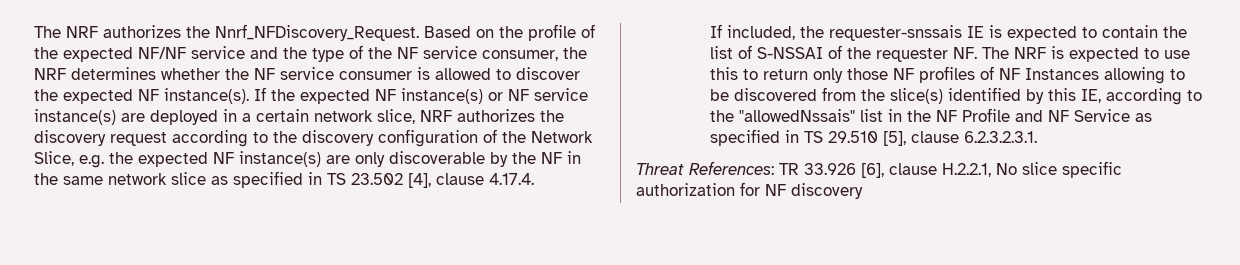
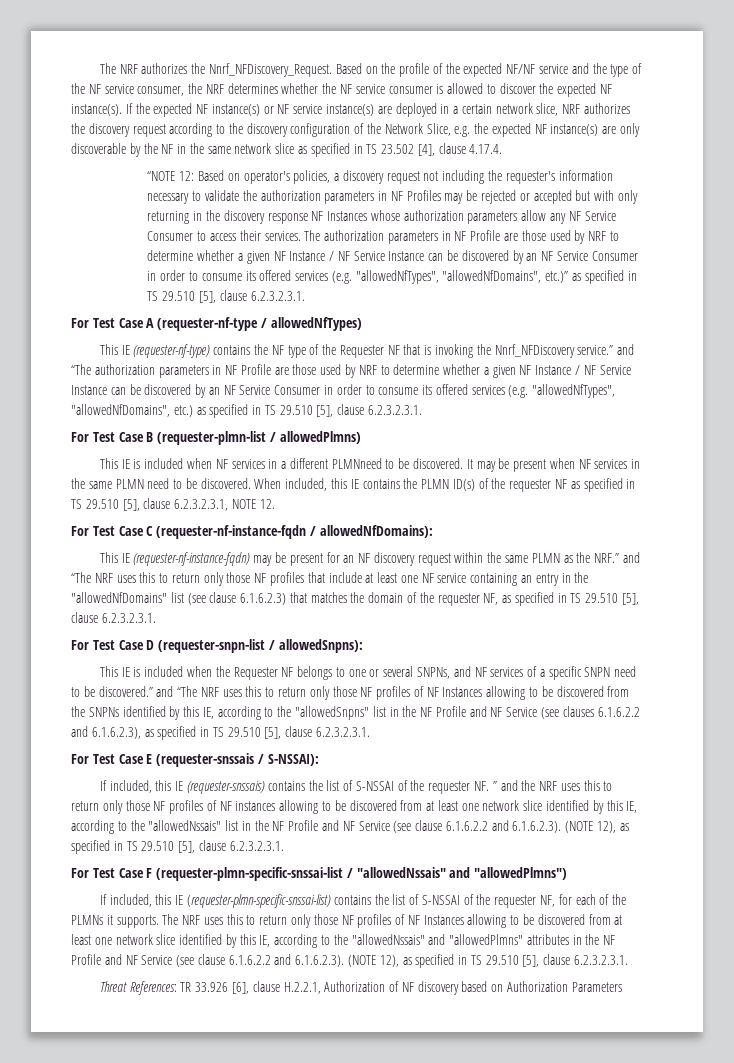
[709,24,1187,41] [709,45,1190,62] If included, the requester-snssais IE is expected to contain the list of S-NSSAI of the requester NF. The NRF is expected to use -> [147,170,613,184] [147,190,638,204] [147,210,616,224] [147,230,619,244] [147,250,638,264] [147,270,637,284] [147,290,305,303] [71,317,362,331] [99,344,635,358] [71,364,631,378] [71,384,616,398] [71,404,423,418] [71,431,361,445] [99,458,641,472] [71,478,636,492] [71,498,275,511] [71,525,433,539] [99,552,640,566] [71,572,589,586] [71,592,640,606] [71,612,156,623] [71,639,363,653] [99,666,637,680] [71,686,242,697] “NOTE 12: Based on operator's policies, a discovery request not including the requester's information necessary to validate the authorization parameters in NF Profiles may be rejected or accepted but with only returning in the discovery response NF Instances whose authorization parameters allow any NF Service Consumer to access their services. The authorization parameters in NF Profile are those used by NRF to determine whether a given NF Instance / NF Service Instance can be discovered by an NF Service Consumer in order to consume its offered services (e.g. "allowedNfTypes", "allowedNfDomains", etc.)” as specified in TS 29.510 [5], clause 6.2.3.2.3.1. // For Test Case A (requester-nf-type / allowedNfTypes) // This IE (requester-nf-type) contains the NF type of the Requester NF that is invoking the Nnrf_NFDiscovery service.” and “The authorization parameters in NF Profile are those used by NRF to determine whether a given NF Instance / NF Service Instance can be discovered by an NF Service Consumer in order to consume its offered services (e.g. "allowedNfTypes", "allowedNfDomains", etc.) as specified in TS 29.510 [5], clause 6.2.3.2.3.1. // For Test Case B (requester-plmn-list / allowedPlmns) // This IE is included when NF services in a different PLMNneed to be discovered. It may be present when NF services in the same PLMN need to be discovered. When included, this IE contains the PLMN ID(s) of the requester NF as specified in TS 29.510 [5], clause 6.2.3.2.3.1, NOTE 12. // For Test Case C (requester-nf-instance-fqdn / allowedNfDomains): // This IE (requester-nf-instance-fqdn) may be present for an NF discovery request within the same PLMN as the NRF.” and “The NRF uses this to return only those NF profiles that include at least one NF service containing an entry in the "allowedNfDomains" list (see clause 6.1.6.2.3) that matches the domain of the requester NF, as specified in TS 29.510 [5], clause 6.2.3.2.3.1. // For Test Case D (requester-snpn-list / allowedSnpns): // This IE is included when the Requester NF belongs to one or several SNPNs, and NF services of a specific SNPN need to be discovered.” and “The NRF uses
[889,88,943,104] slice(s) -> [88,706,640,720] [71,726,371,740] [71,753,319,767] [99,780,613,794] [71,800,543,814] SNPNs identified by this IE, according to the "allowedSnpns" list in the NF Profile and NF Service (see clauses 6.1.6.2.2 and 6.1.6.2.3), as specified in TS 29.510 [5], clause 6.2.3.2.3.1. // For Test Case E (requester-snssais / S-NSSAI): // If included, this IE (requester-snssais) contains the list of S-NSSAI of the requester NF. ” and the NRF uses this to return only those NF profiles of NF instances allowing to be discovered from at least one network slice
(1130, 115) none -> [393,820,629,833] [71,840,284,854] [71,867,568,881] [99,894,627,908] [71,914,623,928] [71,934,616,948] [71,954,399,967] (see clause 6.1.6.2.2 and 6.1.6.2.3). (NOTE 12), as specified in TS 29.510 [5], clause 6.2.3.2.3.1. // For Test Case F (requester-plmn-specific-snssai-list / "allowedNssais" and "allowedPlmns") // If included, this IE (requester-plmn-specific-snssai-list) contains the list of S-NSSAI of the requester NF, for each of the PLMNs it supports. The NRF uses this to return only those NF profiles of NF Instances allowing to be discovered from at least one network slice identified by this IE, according to the "allowedNssais" and "allowedPlmns" attributes in the NF Profile and NF Service (see clause 6.1.6.2.2 and 6.1.6.2.3). (NOTE 12),
[996,161,1122,178] [636,182,863,199] No slice specific authorization for NF discovery -> [324,981,622,995] Authorization of NF discovery based on Authorization Parameters

